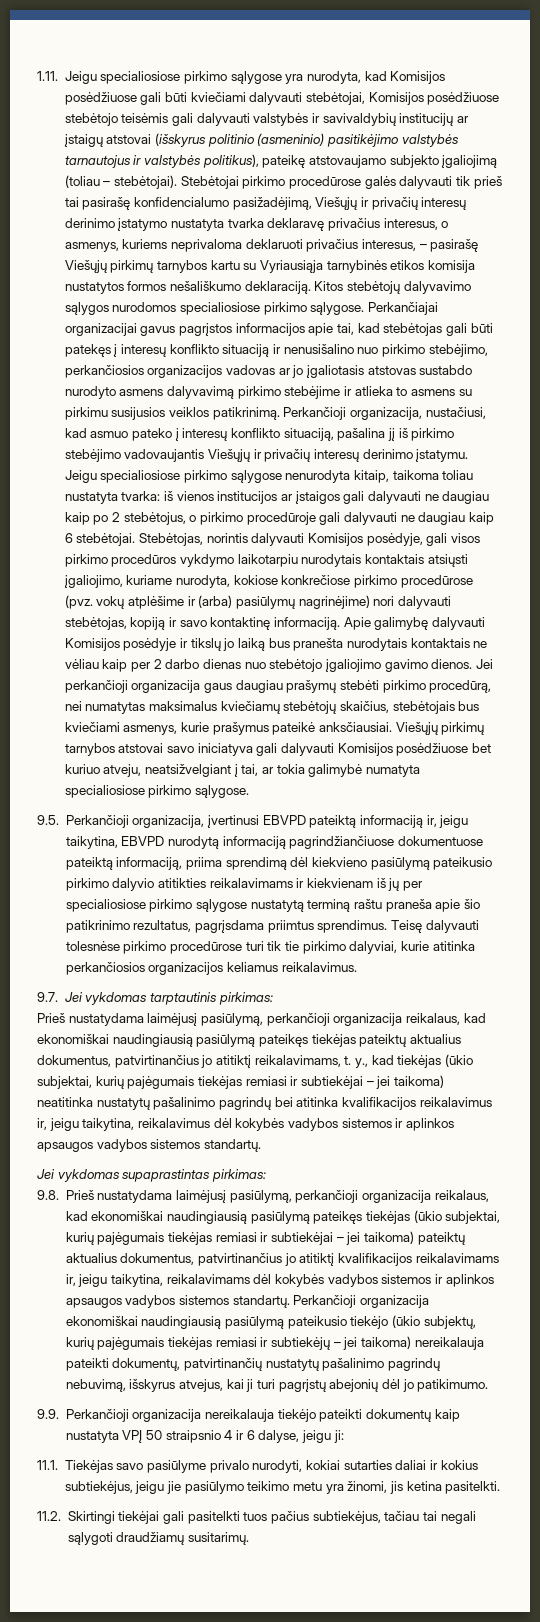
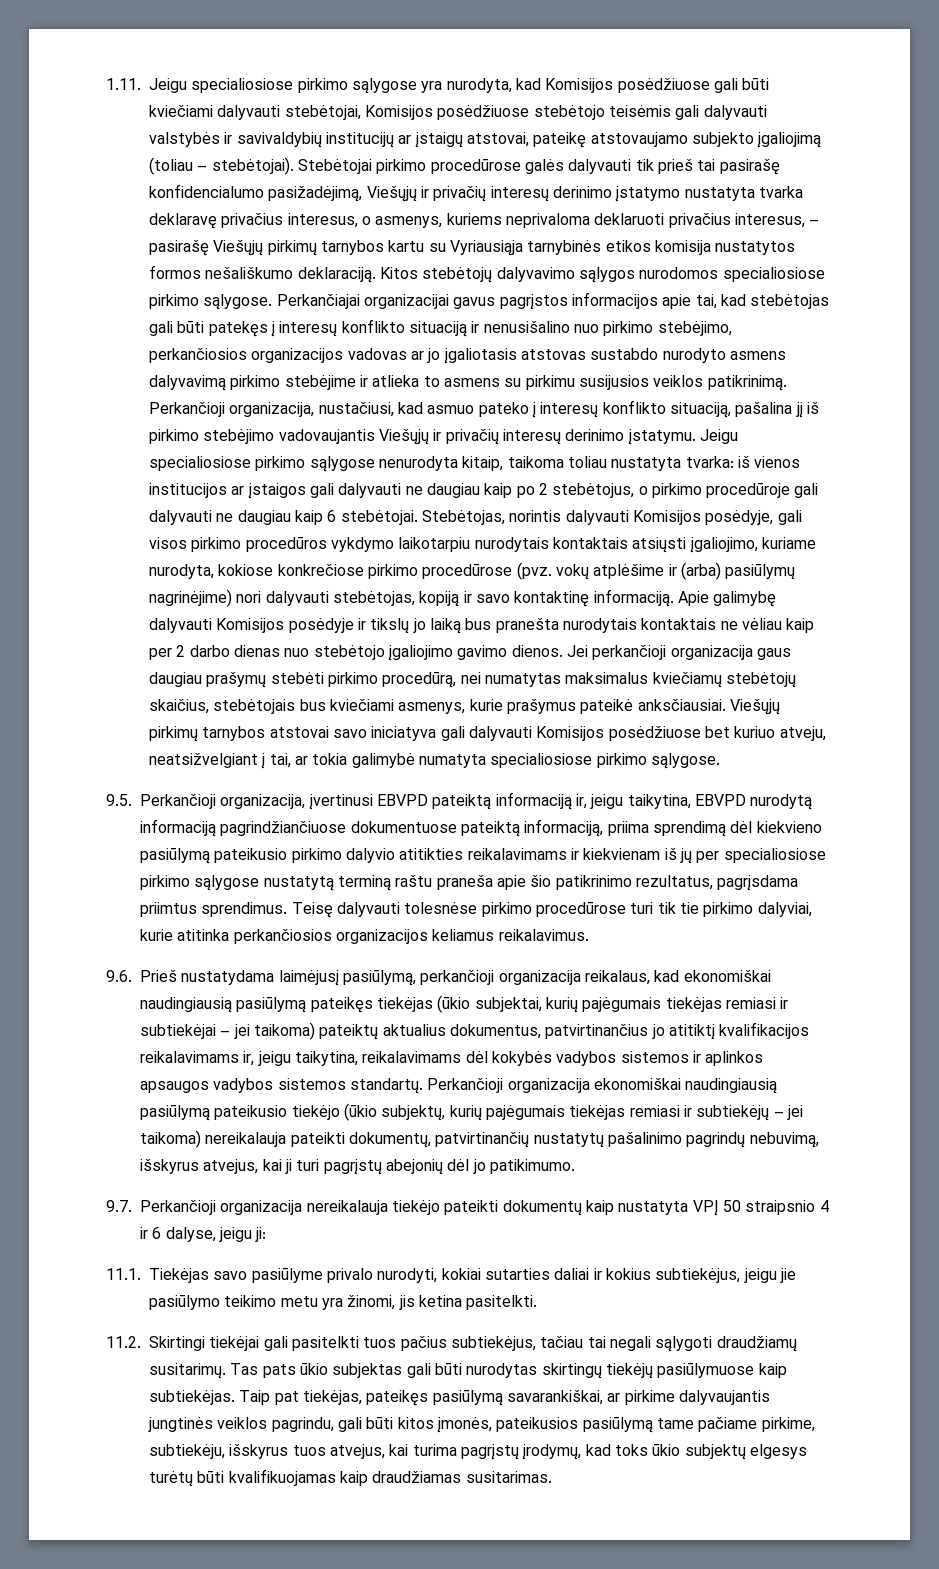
[106,133,459,147] [64,154,259,168] atstovai (išskyrus politinio (asmeninio) pasitikėjimo valstybės tarnautojus ir valstybės politikus), -> [466,132,529,147] atstovai,
[37,992,273,1005] [37,1013,486,1026] [37,1034,461,1047] [37,1054,473,1068] [37,1075,444,1089] [37,1097,492,1110] [37,1118,454,1131] [37,1139,261,1152] [37,1169,266,1182] [37,1190,59,1200] 9.7. Jei vykdomas tarptautinis pirkimas: // Prieš nustatydama laimėjusį pasiūlymą, perkančioji organizacija reikalaus, kad ekonomiškai naudingiausią pasiūlymą pateikęs tiekėjas pateiktų aktualius dokumentus, patvirtinančius jo atitiktį reikalavimams, t. y., kad tiekėjas (ūkio subjektai, kurių pajėgumais tiekėjas remiasi ir subtiekėjai – jei taikoma) neatitinka nustatytų pašalinimo pagrindų bei atitinka kvalifikacijos reikalavimus ir, jeigu taikytina, reikalavimus dėl kokybės vadybos sistemos ir aplinkos apsaugos vadybos sistemos standartų. // Jei vykdomas supaprastintas pirkimas: // 9.8. -> [106,970,132,982] 9.6.
[37,1409,59,1419] 9.9. -> [106,1200,132,1212] 9.7.
(250, 1538) none -> [230,1363,787,1379] [149,1390,770,1406] [148,1417,815,1433] [149,1444,807,1460] [149,1469,552,1487] Tas pats ūkio subjektas gali būti nurodytas skirtingų tiekėjų pasiūlymuose kaip subtiekėjas. Taip pat tiekėjas, pateikęs pasiūlymą savarankiškai, ar pirkime dalyvaujantis jungtinės veiklos pagrindu, gali būti kitos įmonės, pateikusios pasiūlymą tame pačiame pirkime, subtiekėju, išskyrus tuos atvejus, kai turima pagrįstų įrodymų, kad toks ūkio subjektų elgesys turėtų būti kvalifikuojamas kaip draudžiamas susitarimas.

